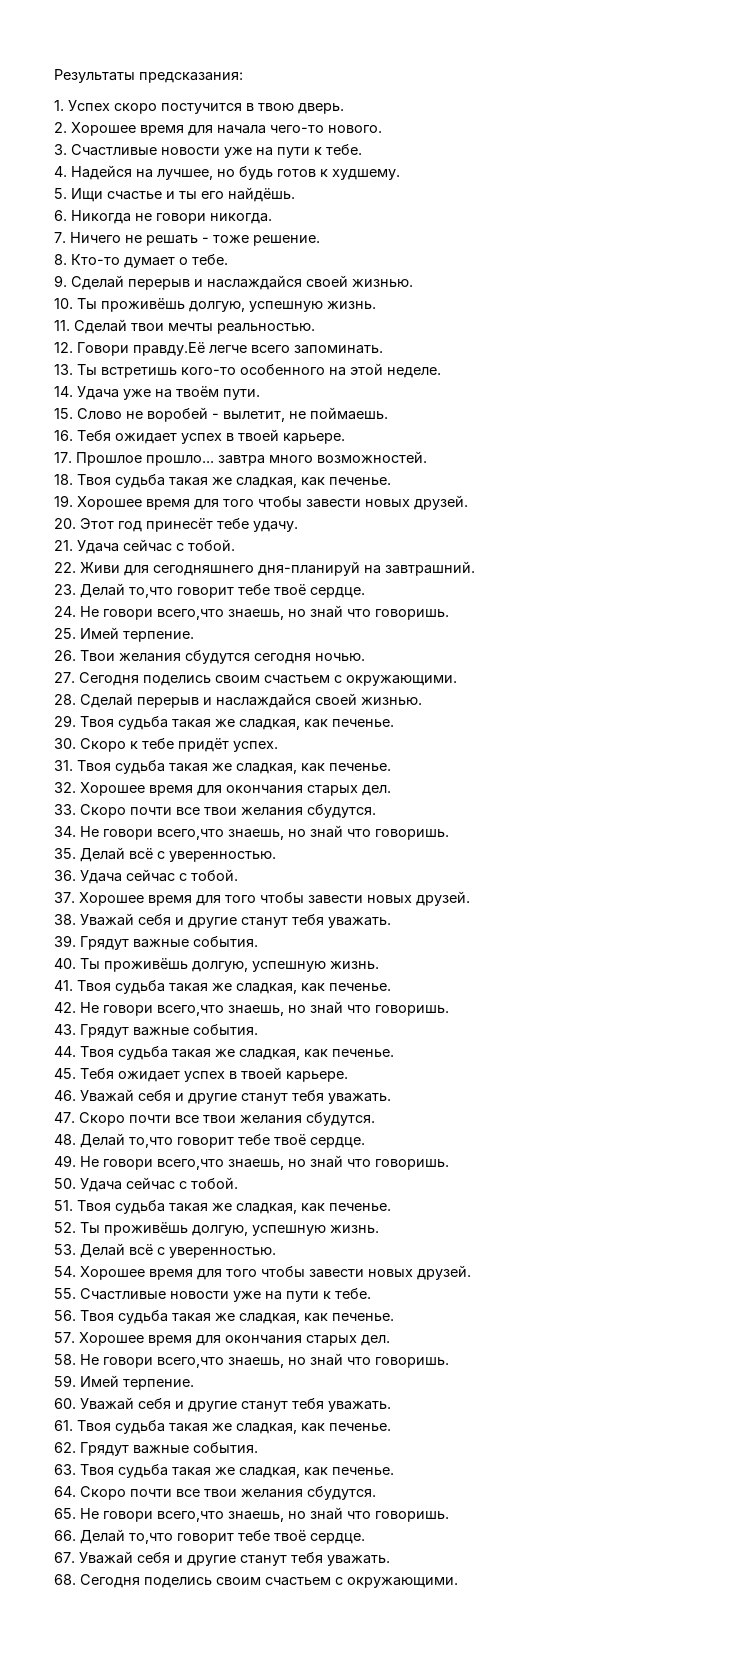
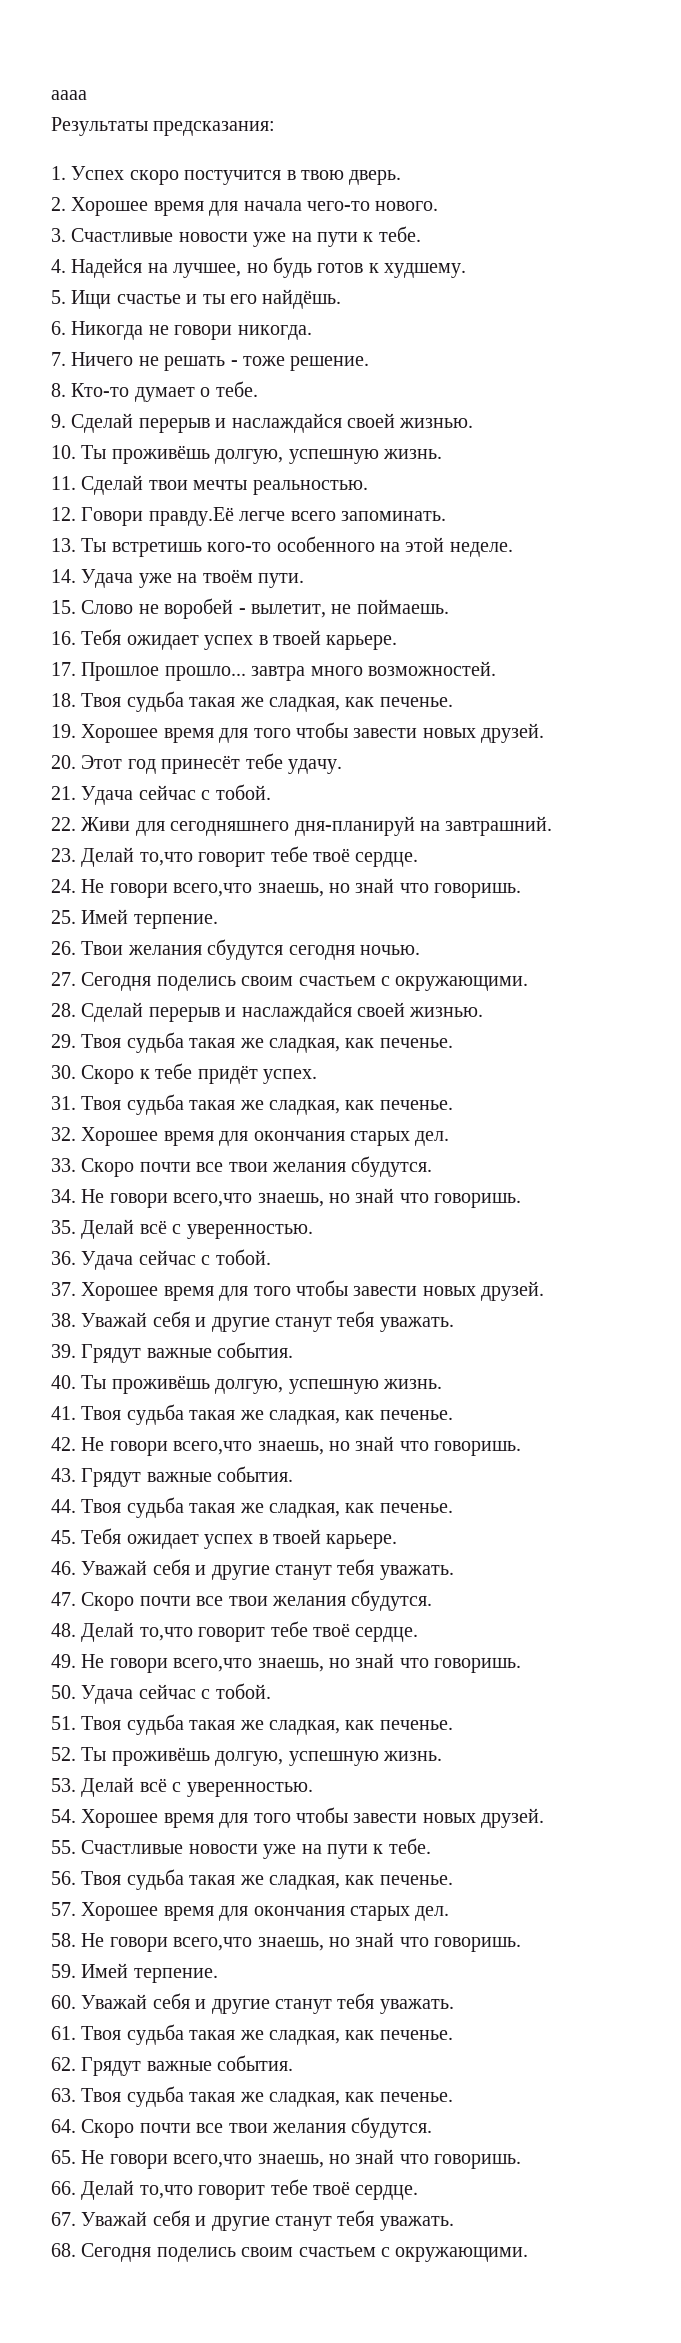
(54, 76) none -> [51,90,87,100] aaaa //

